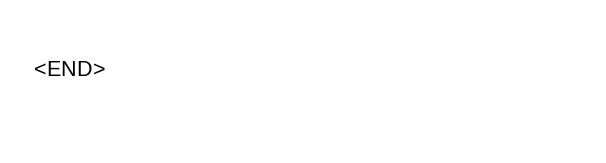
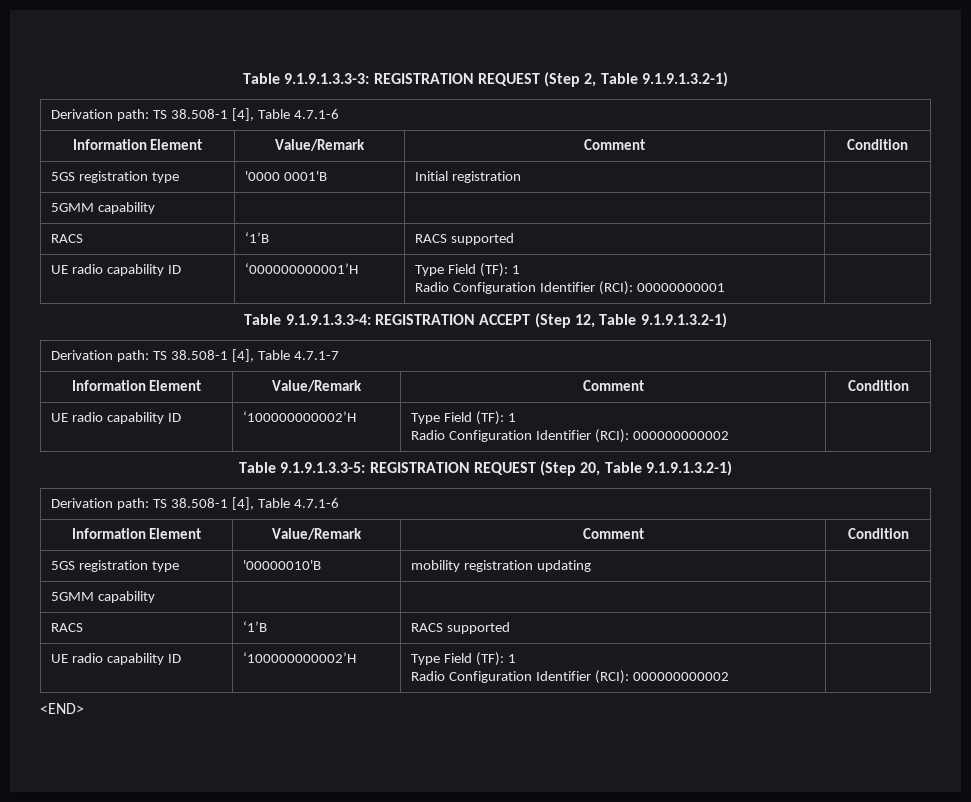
(34, 68) none -> [242,72,729,87] [51,108,339,121] [72,139,203,150] [275,139,365,151] [584,139,645,150] [847,139,908,150] [51,171,180,183] [245,171,328,181] [415,171,522,183] [51,202,156,214] [51,234,84,243] [245,232,270,243] [415,233,515,245] [51,264,182,276] [245,263,359,274] [415,263,521,277] [415,281,726,295] [244,313,727,328] [51,349,339,362] [71,380,202,391] [272,380,362,392] [582,380,644,391] [847,380,909,391] [51,412,182,424] [243,411,357,422] [411,411,517,425] [411,429,730,443] [238,461,733,476] [51,497,339,510] [71,528,202,539] [272,528,362,540] [582,528,644,539] [847,528,909,539] [51,560,180,572] [243,560,322,570] [411,560,592,572] [51,591,156,603] [51,623,84,632] [243,621,268,632] [411,622,511,634] [51,653,182,665] [243,652,357,663] [411,652,517,666] [411,670,730,684] Table 9.1.9.1.3.3-3: REGISTRATION REQUEST (Step 2, Table 9.1.9.1.3.2-1) // Derivation path: TS 38.508-1 [4], Table 4.7.1-6 // Information Element | Value/Remark | Comment | Condition // 5GS registration type | '0000 0001'B | Initial registration | // 5GMM capability | | | // RACS | ‘1’B | RACS supported | // UE radio capability ID | ‘000000000001’H | Type Field (TF): 1 // Radio Configuration Identifier (RCI): 00000000001 | // Table 9.1.9.1.3.3-4: REGISTRATION ACCEPT (Step 12, Table 9.1.9.1.3.2-1) // Derivation path: TS 38.508-1 [4], Table 4.7.1-7 // Information Element | Value/Remark | Comment | Condition // UE radio capability ID | ‘100000000002’H | Type Field (TF): 1 // Radio Configuration Identifier (RCI): 000000000002 | // Table 9.1.9.1.3.3-5: REGISTRATION REQUEST (Step 20, Table 9.1.9.1.3.2-1) // Derivation path: TS 38.508-1 [4], Table 4.7.1-6 // Information Element | Value/Remark | Comment | Condition // 5GS registration type | '00000010'B | mobility registration updating | // 5GMM capability | | | // RACS | ‘1’B | RACS supported | // UE radio capability ID | ‘100000000002’H | Type Field (TF): 1 // Radio Configuration Identifier (RCI): 000000000002 | //

